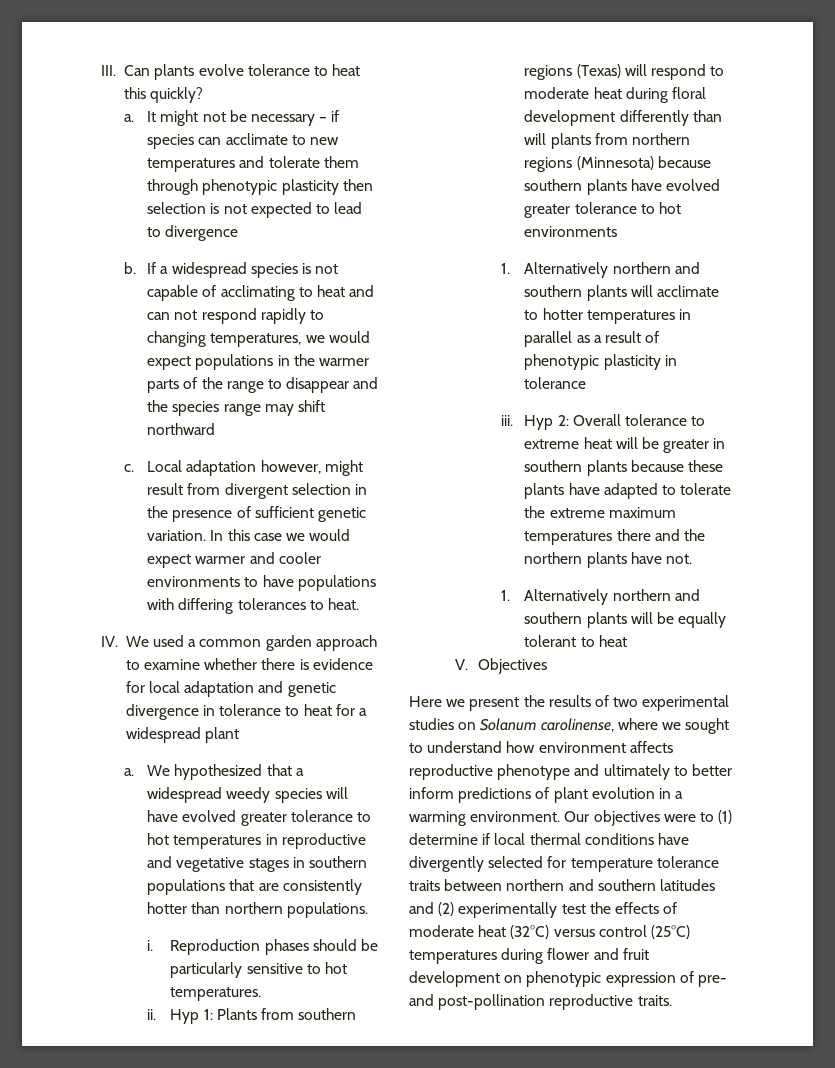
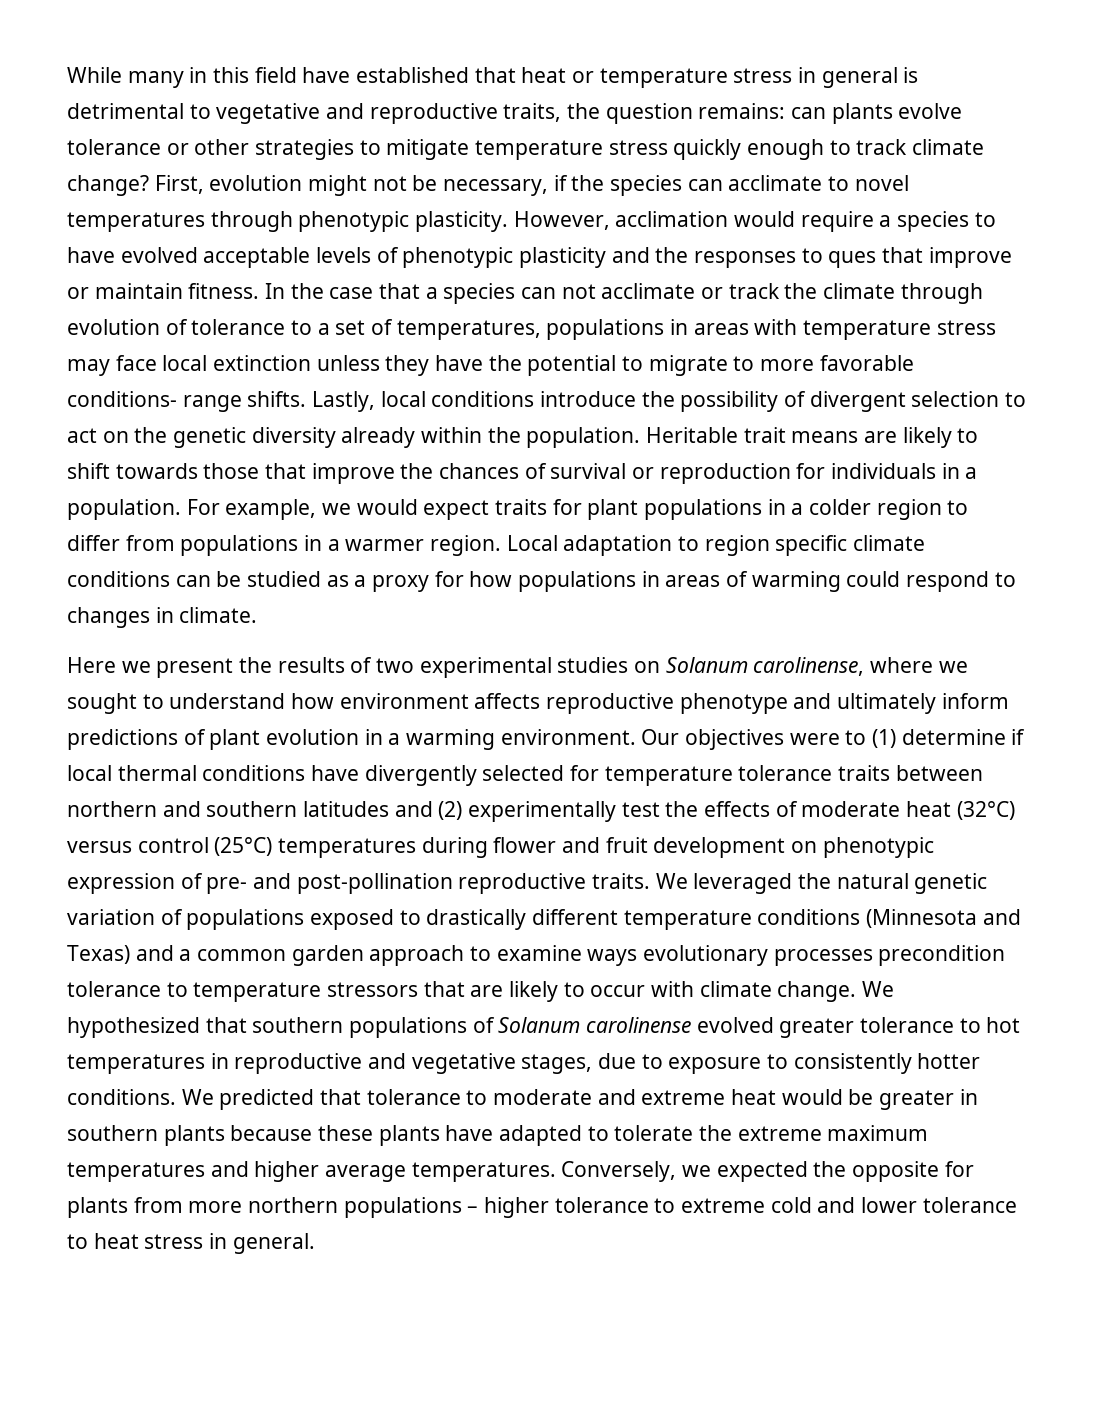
[101,64,361,80] [124,87,204,103] [124,110,340,126] [147,133,340,149] [147,156,359,172] [147,179,373,195] [147,202,363,218] [147,225,239,241] [124,262,339,278] [147,285,375,301] [147,308,325,324] [147,331,370,347] [147,354,370,370] [147,377,379,393] [147,400,326,416] [147,423,216,435] [124,460,363,476] [147,483,368,499] [147,506,367,522] [147,529,351,541] [147,552,321,568] [147,575,376,591] [147,598,360,614] [101,635,377,651] [125,658,373,670] [125,681,336,697] [125,704,368,720] [125,727,240,743] [124,764,304,780] [147,787,348,803] [147,810,372,826] [147,833,366,849] [147,856,368,872] [147,879,362,895] [147,902,368,918] [147,939,378,955] [170,962,347,978] [170,987,262,1001] [147,1008,357,1024] [524,64,725,80] [524,87,706,103] [524,110,722,126] [524,133,690,149] [524,156,711,172] [524,179,720,195] [524,202,681,218] [524,226,618,237] [501,262,700,278] [524,285,719,301] [524,308,691,324] [524,331,660,347] [524,354,677,370] [524,377,587,389] [501,414,706,430] [524,437,726,453] [524,460,723,476] [524,483,732,499] [524,506,676,518] [524,529,705,545] [524,552,692,568] [501,589,700,605] [524,612,727,628] [524,635,627,647] [455,658,548,674] III. Can plants evolve tolerance to heat this quickly? // a. It might not be necessary – if species can acclimate to new temperatures and tolerate them through phenotypic plasticity then selection is not expected to lead to divergence // b. If a widespread species is not capable of acclimating to heat and can not respond rapidly to changing temperatures, we would expect populations in the warmer parts of the range to disappear and the species range may shift northward // c. Local adaptation however, might result from divergent selection in the presence of sufficient genetic variation. In this case we would expect warmer and cooler environments to have populations with differing tolerances to heat. // IV. We used a common garden approach to examine whether there is evidence for local adaptation and genetic divergence in tolerance to heat for a widespread plant // a. We hypothesized that a widespread weedy species will have evolved greater tolerance to hot temperatures in reproductive and vegetative stages in southern populations that are consistently hotter than northern populations. // i. Reproduction phases should be particularly sensitive to hot temperatures. // ii. Hyp 1: Plants from southern regions (Texas) will respond to moderate heat during floral development differently than will plants from northern regions (Minnesota) because southern plants have evolved greater tolerance to hot environments // 1. Alternatively northern and southern plants will acclimate to hotter temperatures in parallel as a result of phenotypic plasticity in tolerance // iii. Hyp 2: Overall tolerance to extreme heat will be greater in southern plants because these plants have adapted to tolerate the extreme maximum temperatures there and the northern plants have not. // 1. Alternatively northern and southern plants will be equally tolerant to heat // V. Objectives -> [67,67,919,88] [67,103,963,124] [67,139,985,160] [67,175,909,196] [67,211,996,232] [67,247,1012,268] [67,283,983,304] [67,319,996,340] [67,355,914,376] [67,391,1027,412] [67,427,979,448] [67,463,978,484] [67,499,969,520] [67,535,926,556] [67,571,1016,592] [67,607,258,628] While many in this field have established that heat or temperature stress in general is detrimental to vegetative and reproductive traits, the question remains: can plants evolve tolerance or other strategies to mitigate temperature stress quickly enough to track climate change? First, evolution might not be necessary, if the species can acclimate to novel temperatures through phenotypic plasticity. However, acclimation would require a species to have evolved acceptable levels of phenotypic plasticity and the responses to ques that improve or maintain fitness. In the case that a species can not acclimate or track the climate through evolution of tolerance to a set of temperatures, populations in areas with temperature stress may face local extinction unless they have the potential to migrate to more favorable conditions- range shifts. Lastly, local conditions introduce the possibility of divergent selection to act on the genetic diversity already within the population. Heritable trait means are likely to shift towards those that improve the chances of survival or reproduction for individuals in a population. For example, we would expect traits for plant populations in a colder region to differ from populations in a warmer region. Local adaptation to region specific climate conditions can be studied as a proxy for how populations in areas of warming could respond to changes in climate.
[673,764,732,776] to better -> (937, 703) none
(672, 1000) none -> [655,873,988,894] [67,909,1021,930] [67,945,1006,966] [67,981,895,1002] [67,1017,1021,1038] [67,1053,981,1074] [67,1089,978,1110] [67,1125,929,1146] [67,1161,974,1182] [67,1197,1017,1218] [67,1233,315,1254] We leveraged the natural genetic variation of populations exposed to drastically different temperature conditions (Minnesota and Texas) and a common garden approach to examine ways evolutionary processes precondition tolerance to temperature stressors that are likely to occur with climate change. We hypothesized that southern populations of Solanum carolinense evolved greater tolerance to hot temperatures in reproductive and vegetative stages, due to exposure to consistently hotter conditions. We predicted that tolerance to moderate and extreme heat would be greater in southern plants because these plants have adapted to tolerate the extreme maximum temperatures and higher average temperatures. Conversely, we expected the opposite for plants from more northern populations – higher tolerance to extreme cold and lower tolerance to heat stress in general.

